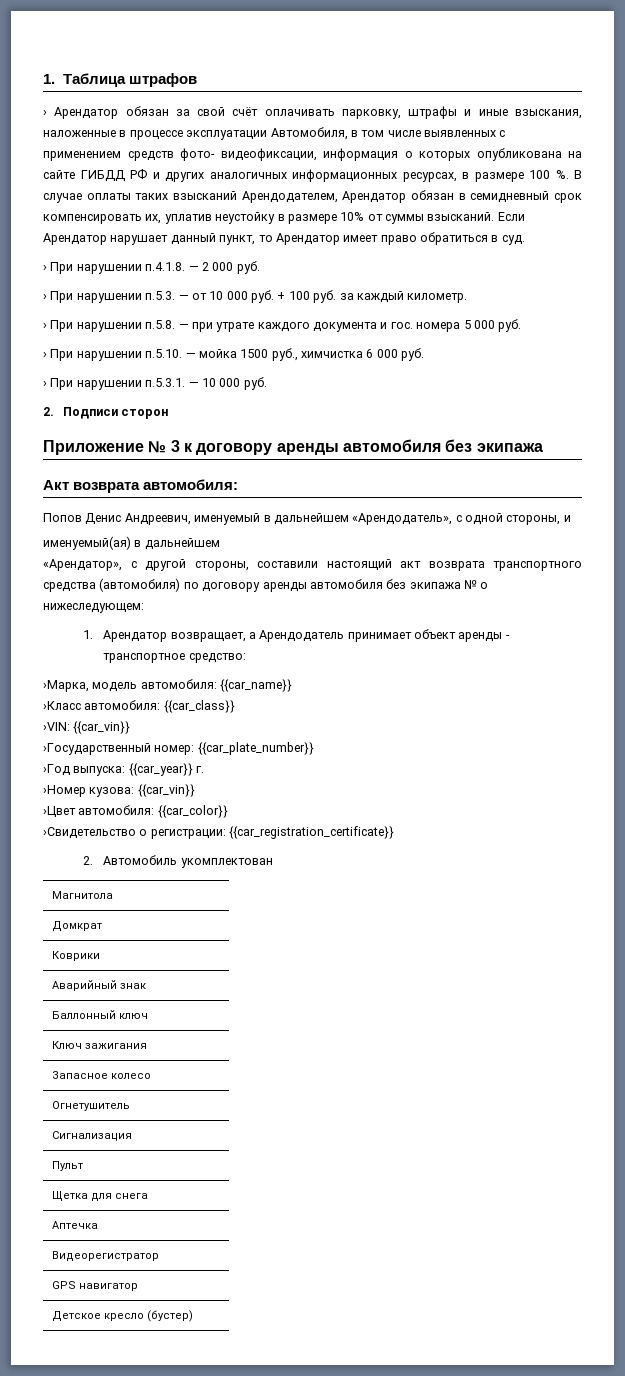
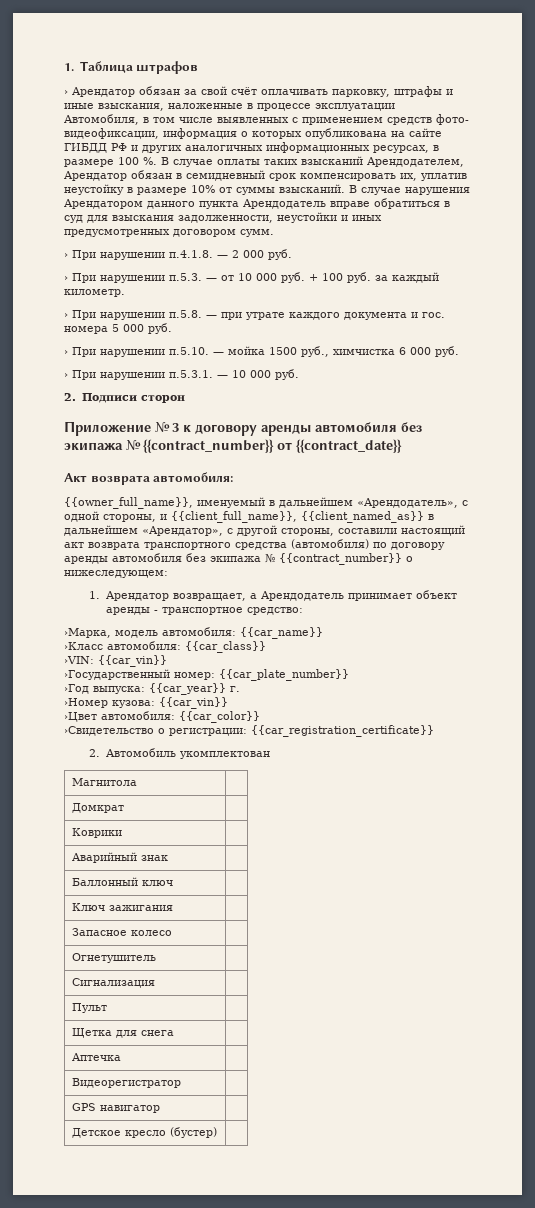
[497,212,525,221] [43,232,525,245] Если Арендатор нарушает данный пункт, то Арендатор имеет право обратиться в суд. -> [349,185,470,195] [64,198,450,209] [64,212,382,223] [64,229,274,237] В случае нарушения Арендатором данного пункта Арендодатель вправе обратиться в суд для взыскания задолженности, неустойки и иных предусмотренных договором сумм.
(543, 447) none -> [126,439,402,453] № {{contract_number}} от {{contract_date}}
[43,513,191,525] Попов Денис Андреевич, -> [64,497,193,509] {{owner_full_name}},
[43,536,220,550] // именуемый(ая) в дальнейшем // -> [171,511,434,523] [64,525,138,536] {{client_full_name}}, {{client_named_as}} в дальнейшем
(477, 584) none -> [279,553,402,565] {{contract_number}}

